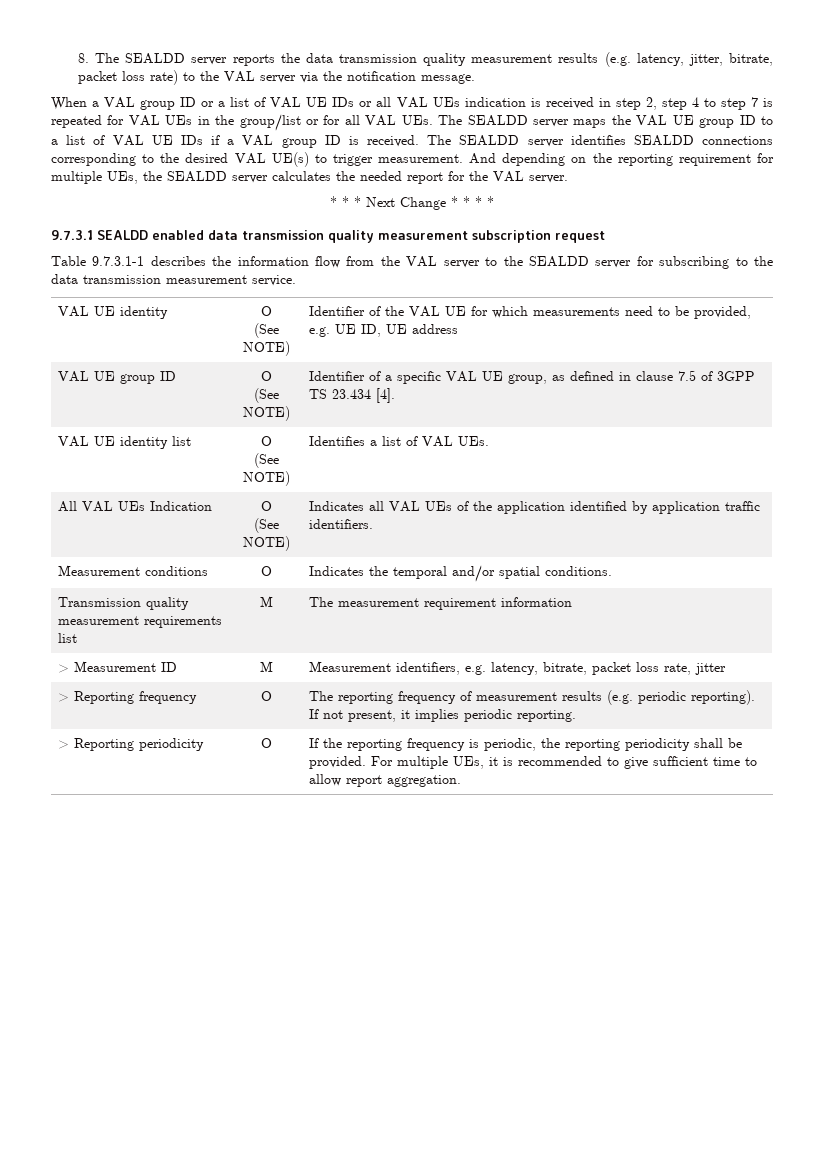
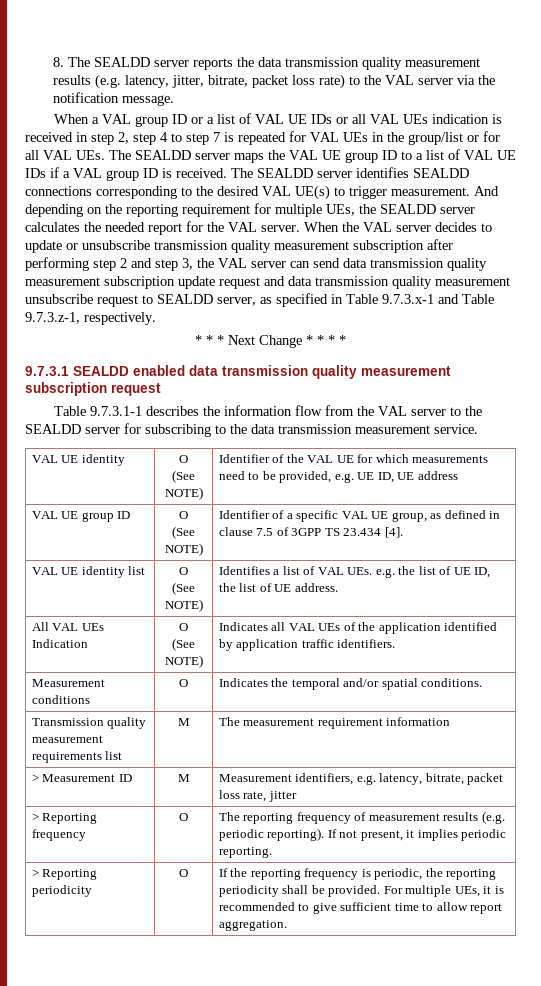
(568, 179) none -> [304,222,492,232] [25,239,453,253] [25,257,487,271] [25,276,510,289] [25,293,494,307] [25,312,156,325] When the VAL server decides to update or unsubscribe transmission quality measurement subscription after performing step 2 and step 3, the VAL server can send data transmission quality measurement subscription update request and data transmission quality measurement unsubscribe request to SEALDD server, as specified in Table 9.7.3.x-1 and Table 9.7.3.z-1, respectively.
(489, 441) none -> [375,566,491,578] [218,583,338,592] e.g. the list of UE ID, the list of UE address.

